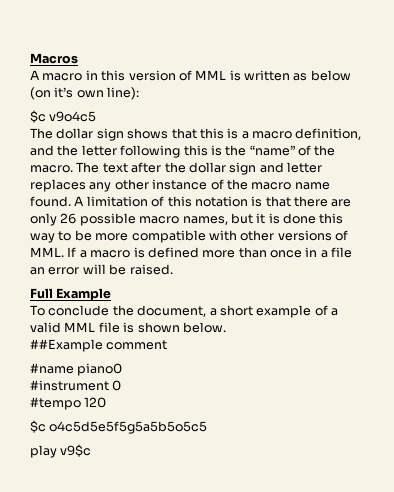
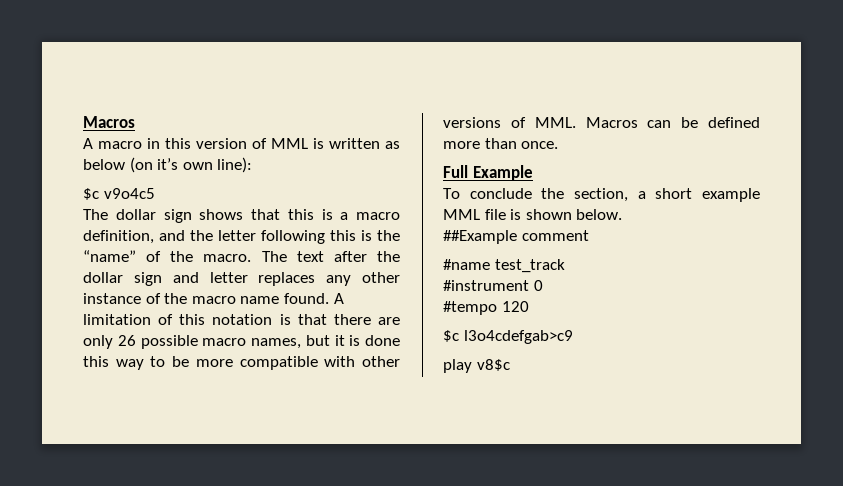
[67,247,353,258] [30,264,173,275] If a macro is defined more than once in a file an error will be raised. -> [585,117,760,128] [443,138,559,149] Macros can be defined more than once.
[137,305,207,317] document, -> [574,188,628,202] section,
[314,305,338,316] [30,322,61,333] of a valid -> (760, 195) none
[77,363,123,376] piano0 -> [494,259,565,273] test_track
[49,421,208,434] o4c5d5e5f5g5a5b5o5c5 -> [463,330,573,344] l3o4cdefgab>c9
[60,444,92,457] v9$c -> [476,359,510,371] v8$c

